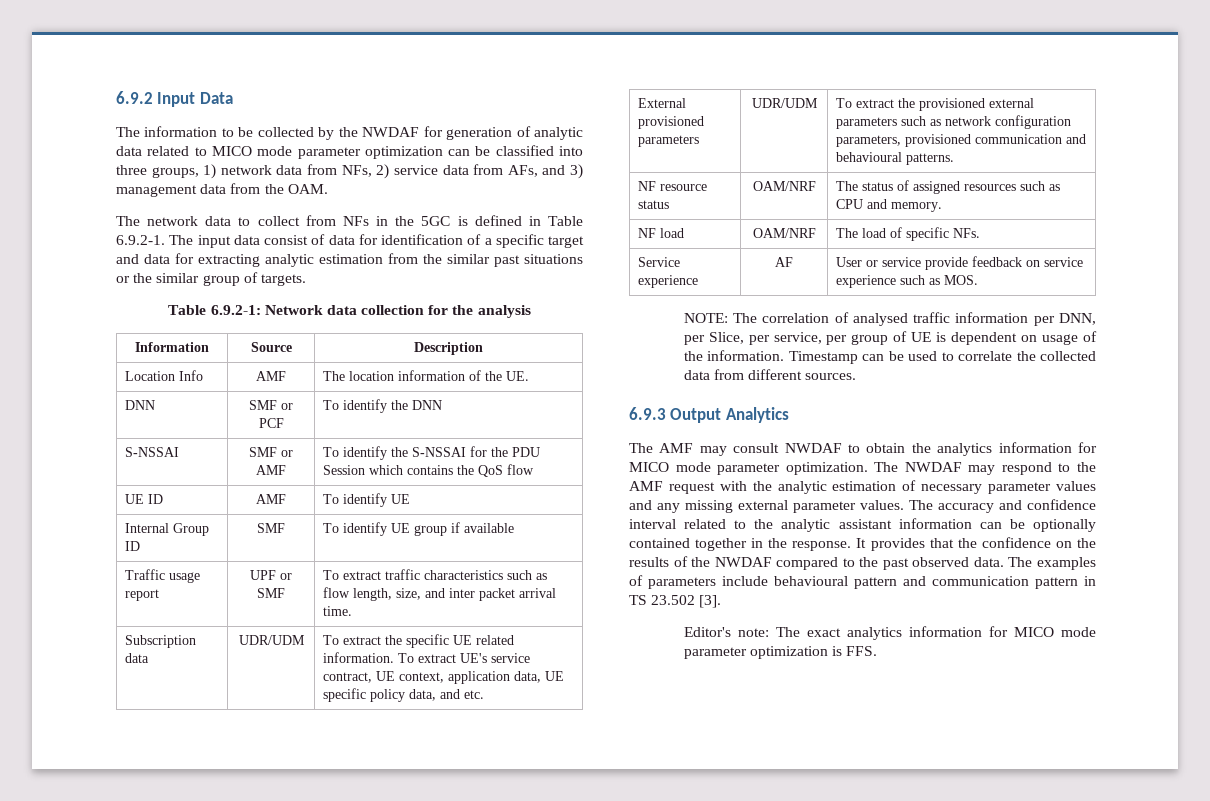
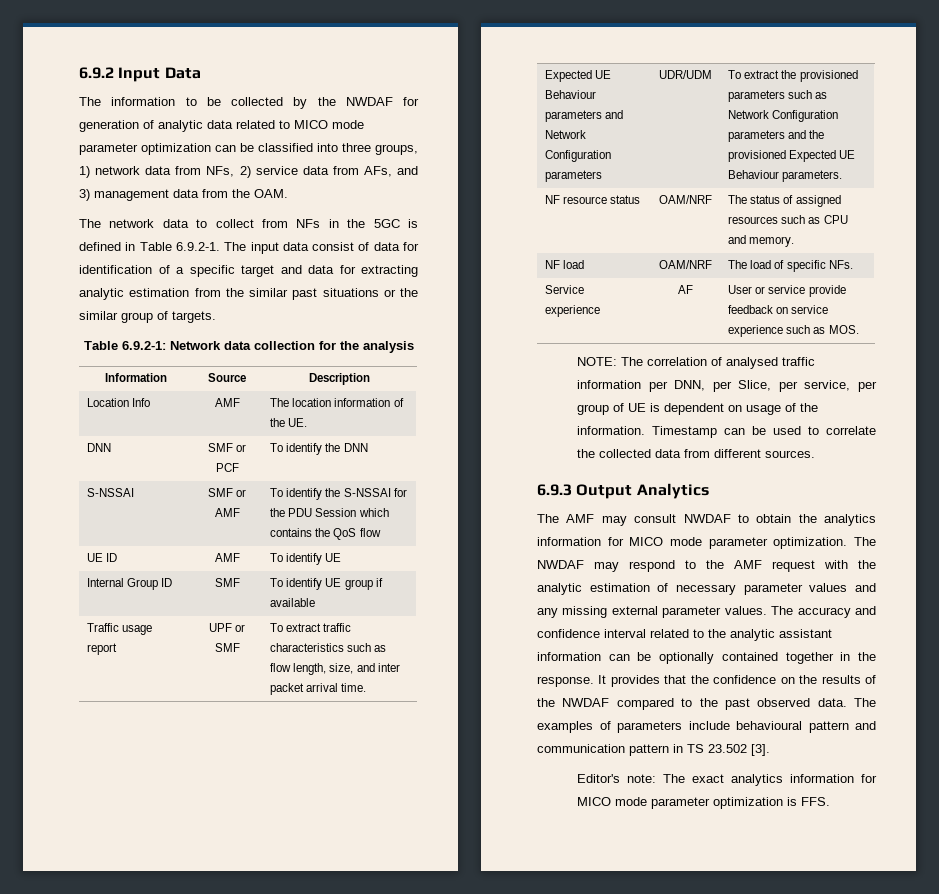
[125,635,197,648] [125,653,150,663] [238,635,305,645] [323,634,515,648] [323,652,531,663] [323,671,565,684] [323,688,485,702] [638,98,687,108] [638,116,705,129] Subscription data | UDR/UDM | To extract the specific UE related information. To extract UE's service contract, UE context, application data, UE specific policy data, and etc. // External provisioned -> [545,70,612,82] [545,90,597,99] [545,110,624,122] [545,130,587,139] [545,150,612,162] Expected UE Behaviour parameters and Network Configuration
[989,98,1035,108] external -> (858, 76) none
[945,115,1072,129] [836,134,1087,147] [836,152,955,165] network configuration parameters, provisioned communication and behavioural patterns. -> [728,110,839,122] [728,130,825,142] [728,150,856,162] [728,170,843,182] Network Configuration parameters and the provisioned Expected UE Behaviour parameters.

